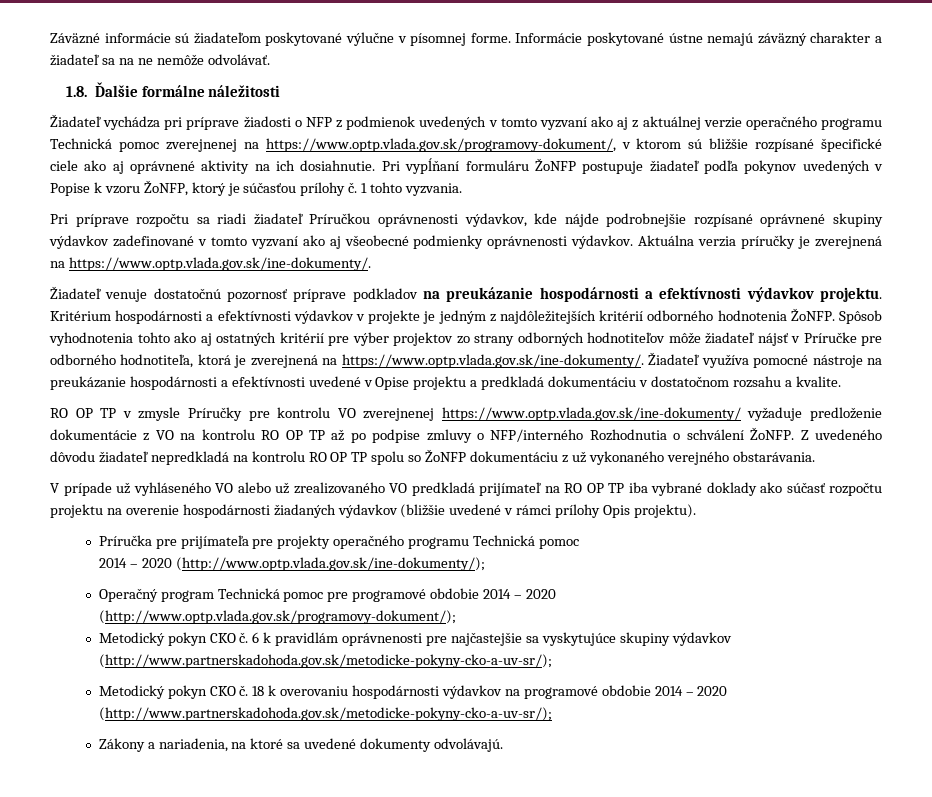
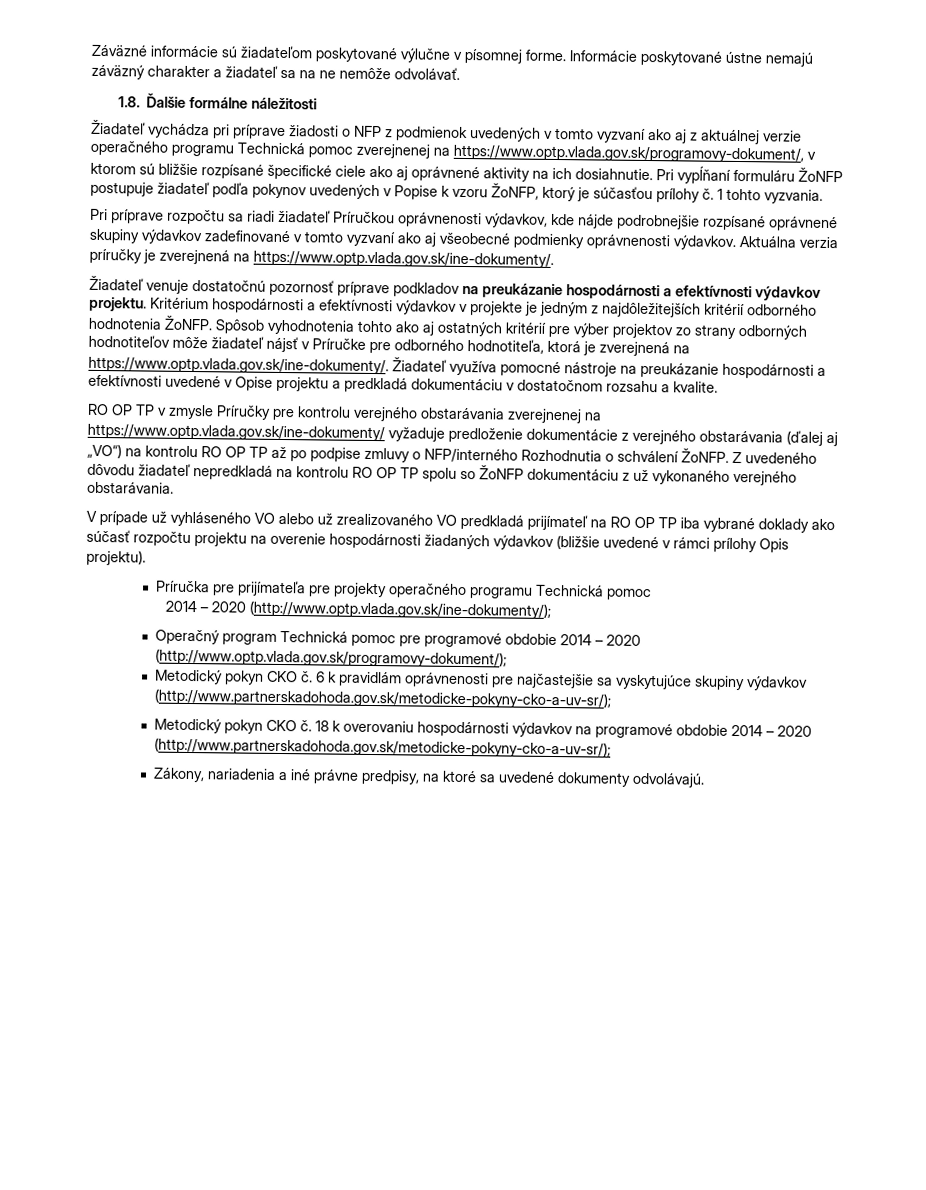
[337,408,435,421] VO zverejnenej -> [353,406,602,424] verejného obstarávania zverejnenej na
[155,430,174,440] VO -> [632,429,838,447] [87,443,122,459] verejného obstarávania (ďalej aj „VO“)
[98,738,228,752] Zákony a nariadenia, -> [152,767,420,785] Zákony, nariadenia a iné právne predpisy,

